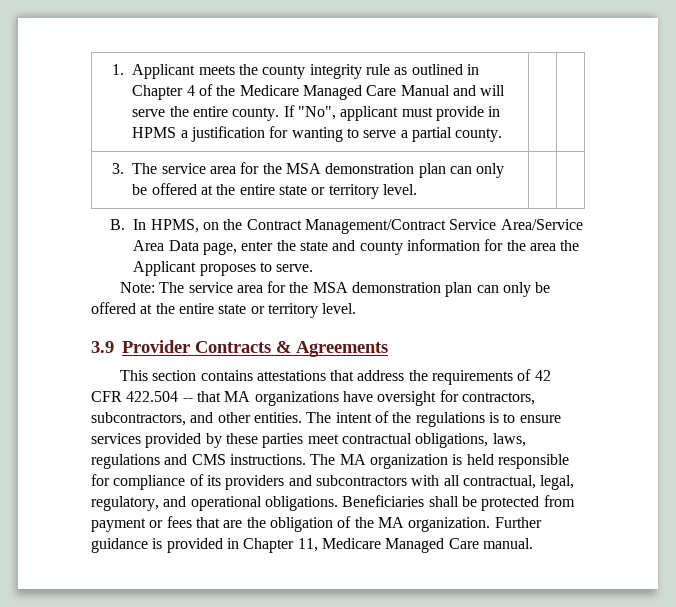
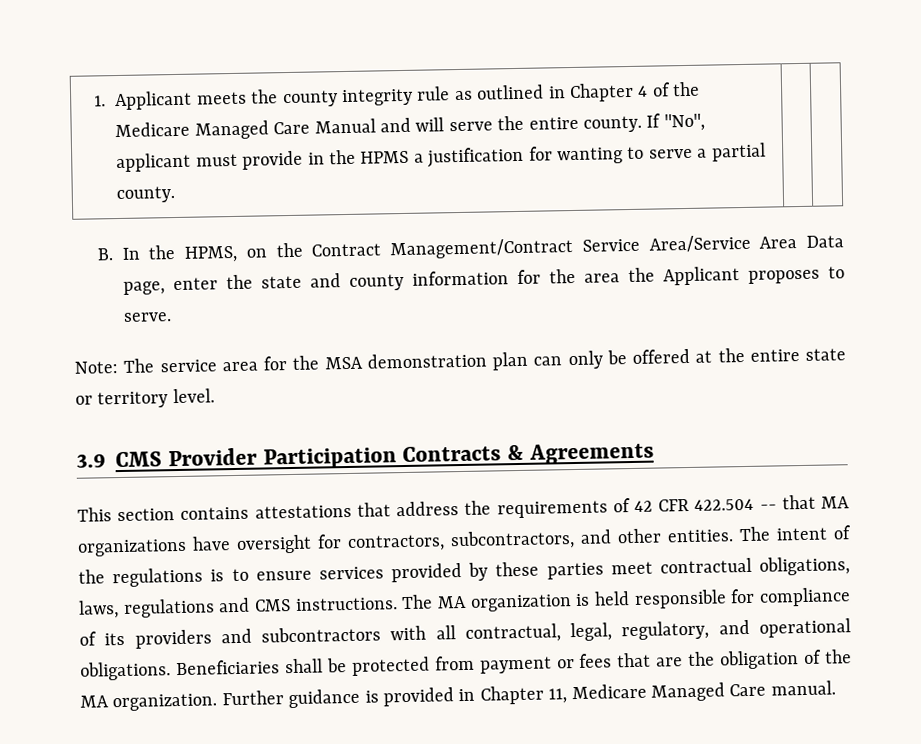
(501, 111) none -> [329,149,357,165] the
[112,162,505,178] [132,183,418,199] // 3. The service area for the MSA demonstration plan can only be offered at the entire state or territory level. | | -> (176, 194) none
(147, 224) none -> [148,245,176,260] the
[122,340,190,353] Provider -> [115,447,397,470] CMS Provider Participation

